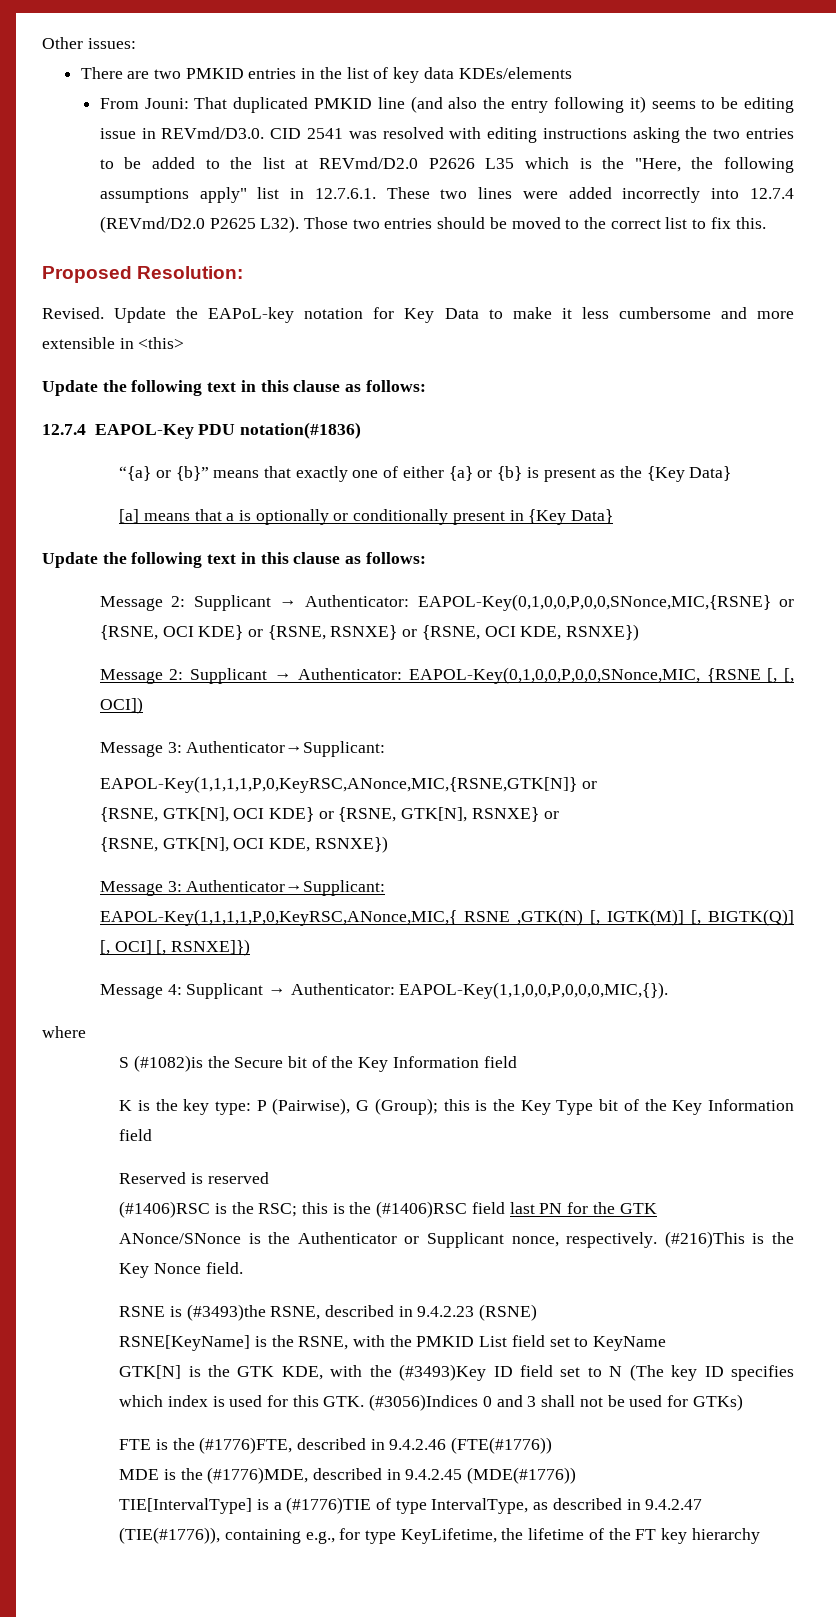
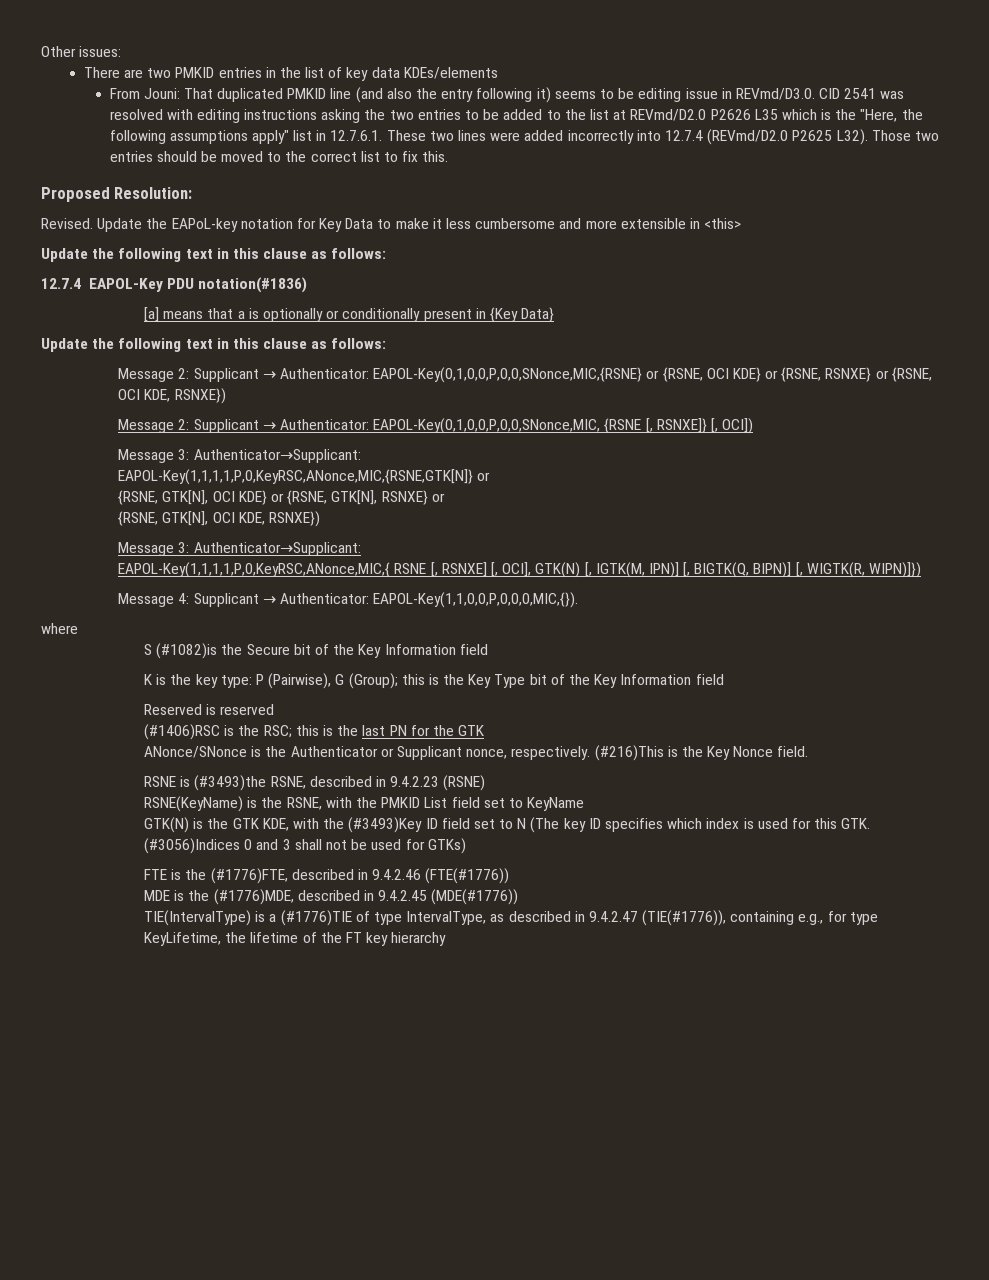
[119,466,732,482] // “{a} or {b}” means that exactly one of either {a} or {b} is present as the {Key Data} -> (308, 285) none
(778, 675) none -> [656,418,707,433] RSNXE]}
[516,909,794,926] [99,939,250,956] ,GTK(N) [, IGTK(M)] [, BIGTK(Q)] [, OCI] [, RSNXE]}) -> [430,562,922,578] [, RSNXE] [, OCI], GTK(N) [, IGTK(M, IPN)] [, BIGTK(Q, BIPN)] [, WIGTK(R, WIPN)]})
[376,1201,505,1218] (#1406)RSC field -> (359, 730) none
[119,1335,251,1351] RSNE[KeyName] -> [144,796,244,812] RSNE(KeyName)
[119,1365,182,1379] GTK[N] -> [144,817,190,833] GTK(N)
[119,1498,253,1514] TIE[IntervalType] -> [144,910,252,926] TIE(IntervalType)

